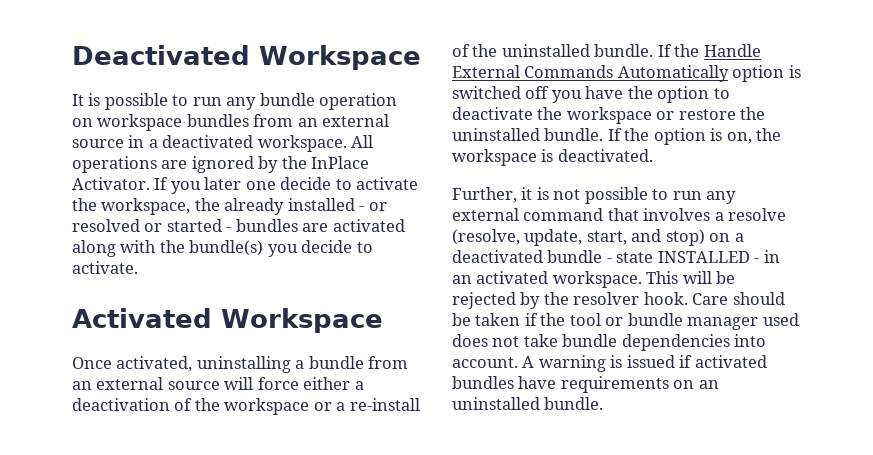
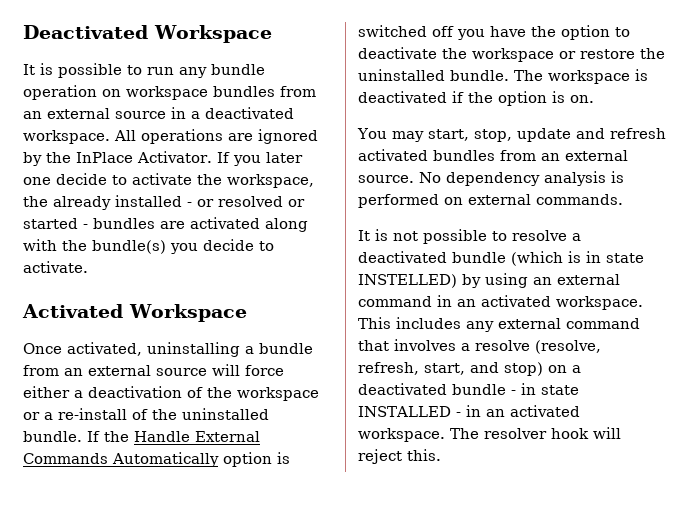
[607,128,782,145] [452,149,653,166] [452,187,702,204] If the option is on, the workspace is deactivated. // Further, it is not possible to run -> [514,69,648,84] [358,91,594,106] [357,128,666,142] [358,149,628,161] [358,171,624,186] [358,194,623,208] [358,229,581,244] [358,251,644,266] [358,273,620,288] [358,295,643,310] [358,317,461,329] The workspace is deactivated if the option is on. // You may start, stop, update and refresh activated bundles from an external source. No dependency analysis is performed on external commands. // It is not possible to resolve a deactivated bundle (which is in state INSTELLED) by using an external command in an activated workspace. This includes
[524,229,583,246] update, -> [358,362,419,375] refresh,
(612, 260) none -> [521,383,536,395] in
[646,271,736,284] [452,292,785,309] [452,313,799,330] [452,334,767,351] [452,355,767,372] [452,376,719,393] [452,397,604,410] This will be rejected by the resolver hook. Care should be taken if the tool or bundle manager used does not take bundle dependencies into account. A warning is issued if activated bundles have requirements on an uninstalled bundle. -> [450,427,621,439] [358,449,441,464] The resolver hook will reject this.

